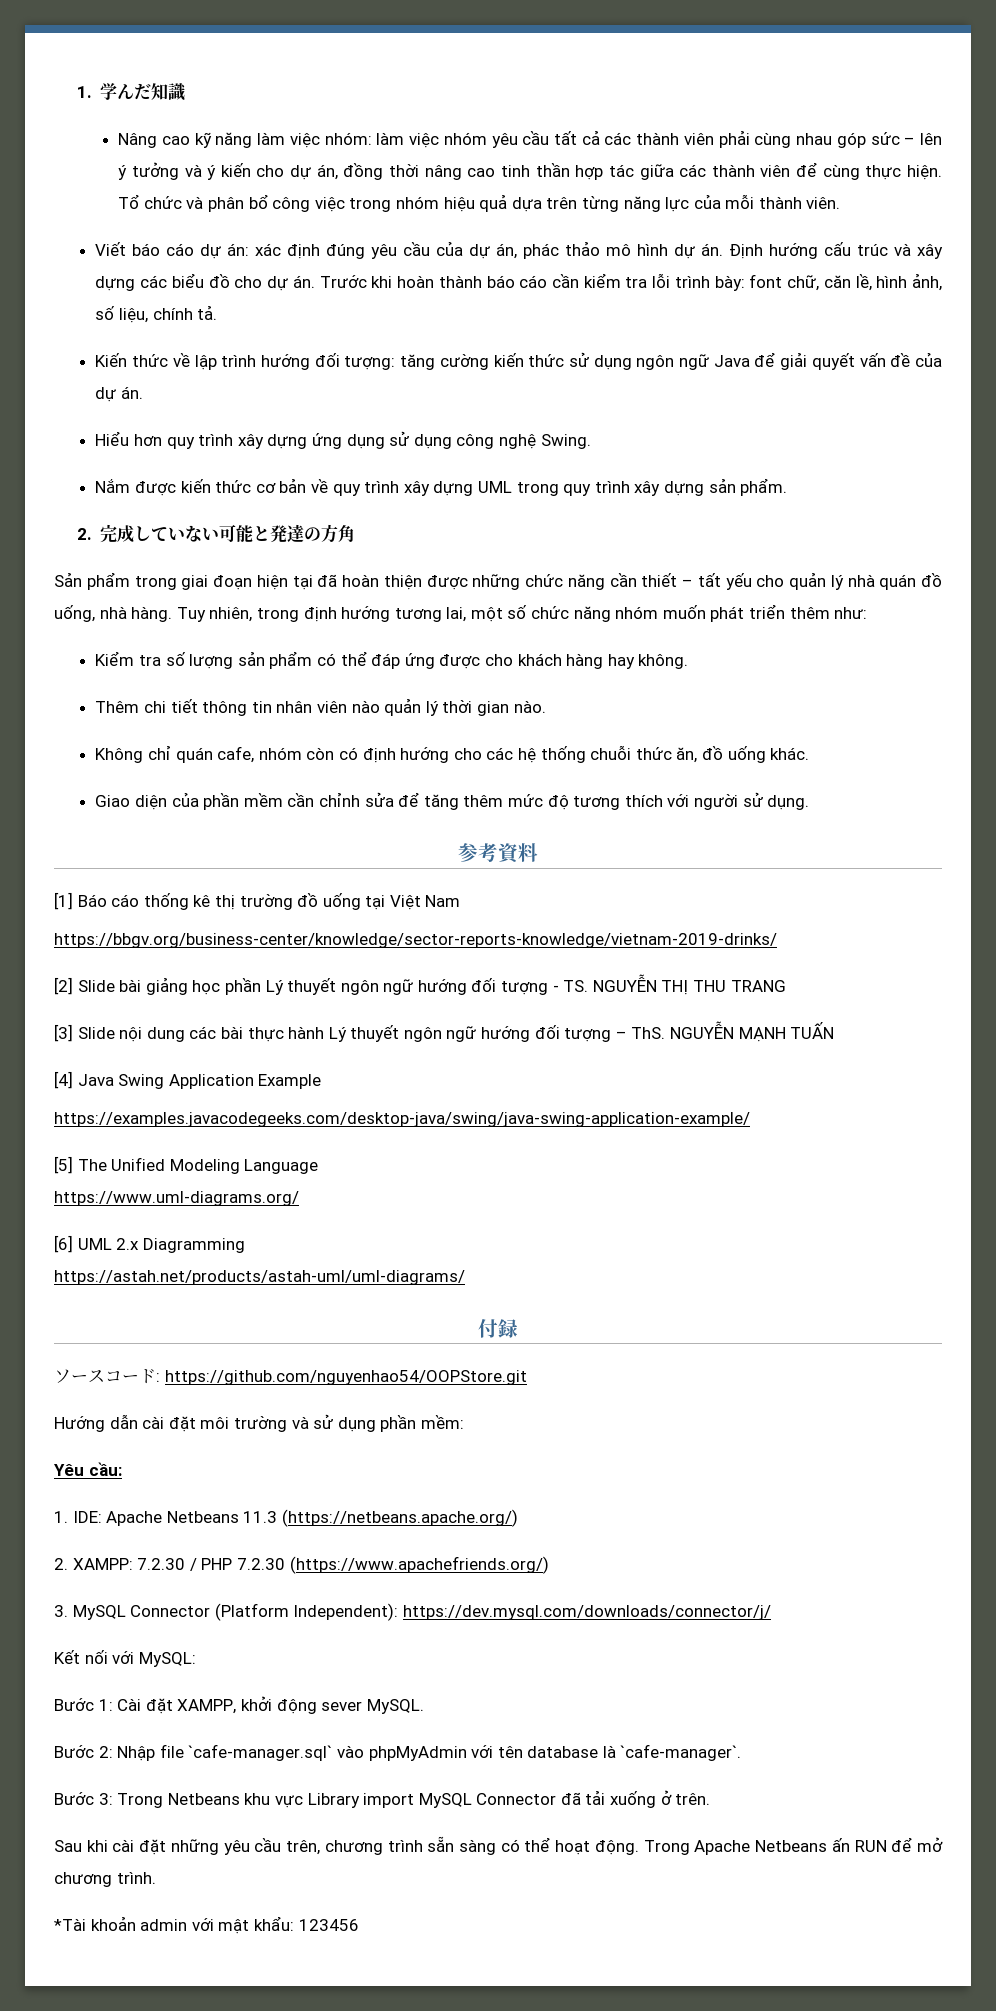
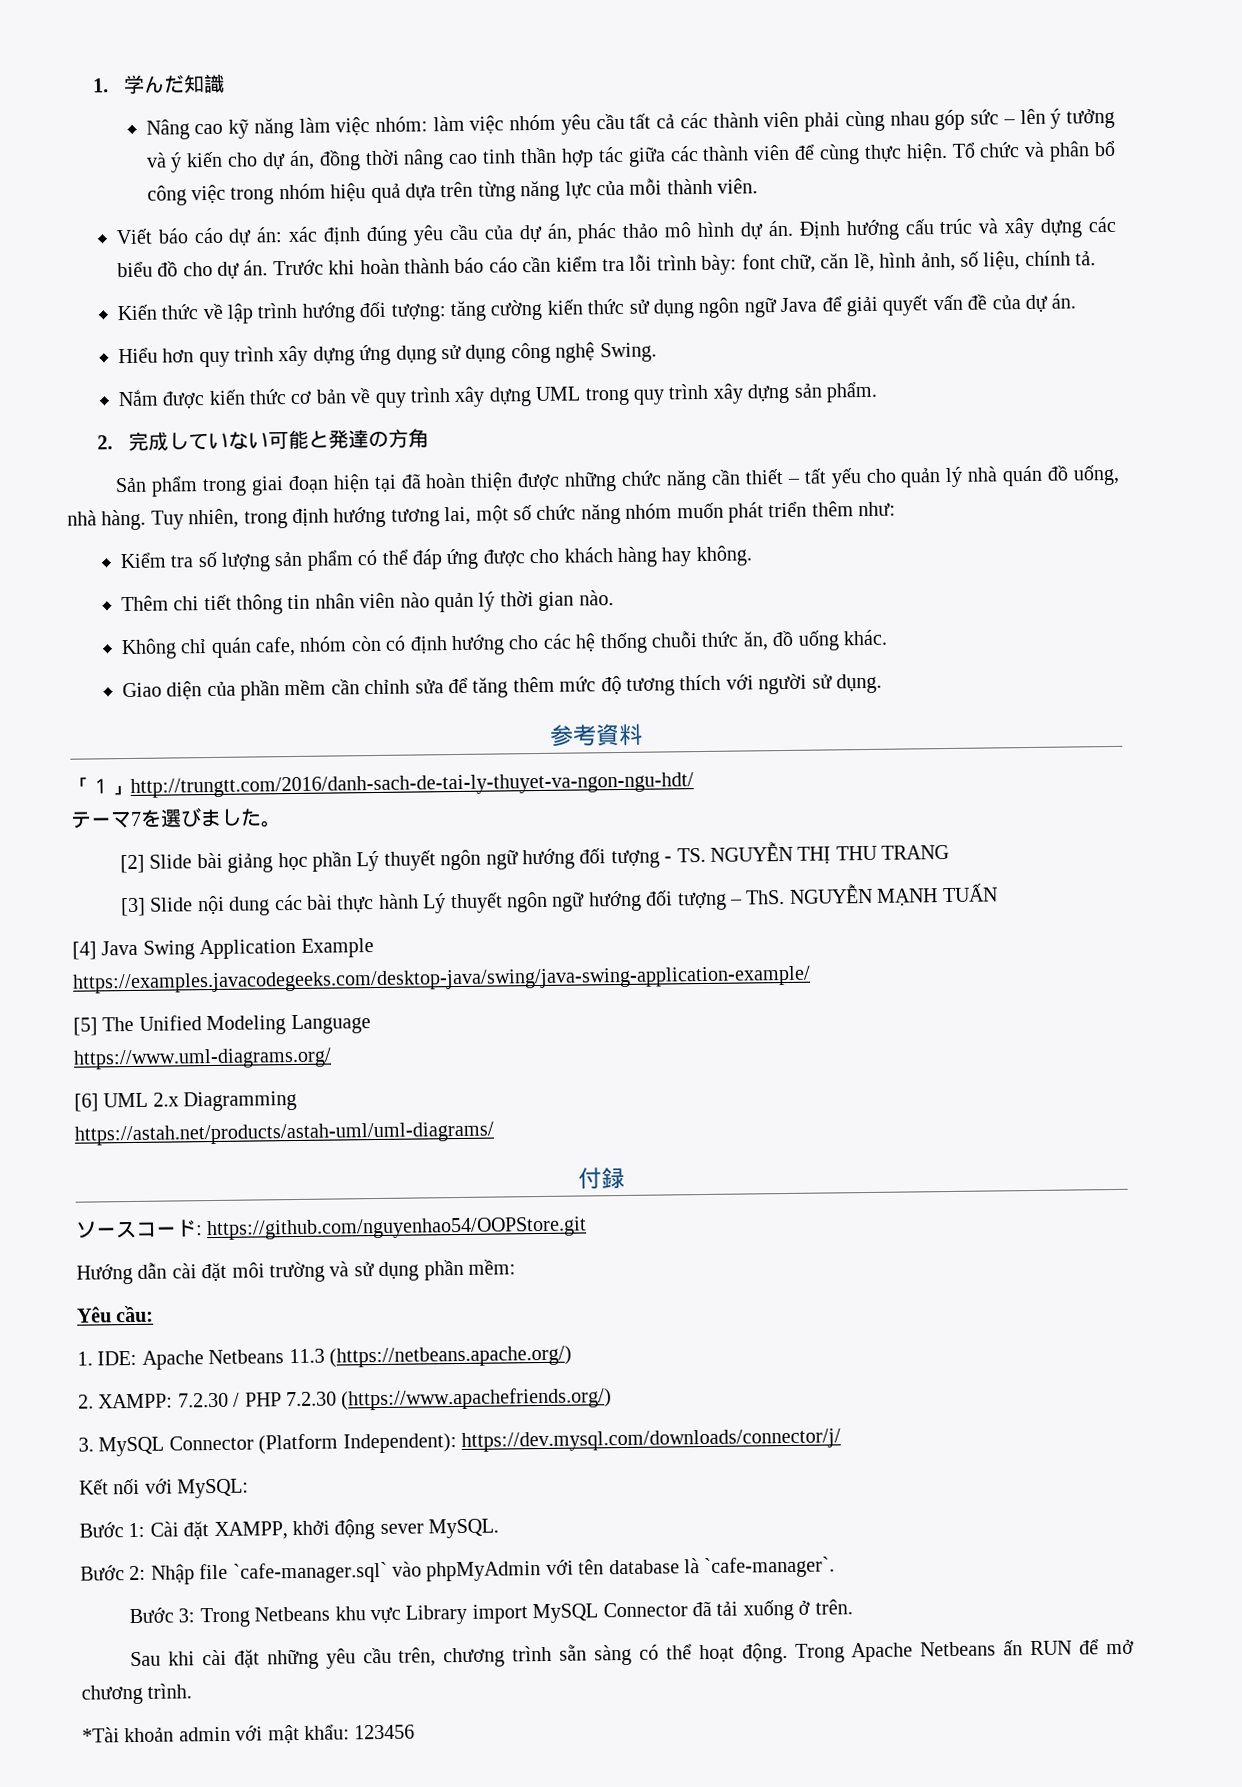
[54,892,461,910] [54,933,777,948] [1] Báo cáo thống kê thị trường đồ uống tại Việt Nam // https://bbgv.org/business-center/knowledge/sector-reports-knowledge/vietnam-2019-drinks/ -> [70,772,694,798] [70,807,282,829] 「１」http://trungtt.com/2016/danh-sach-de-tai-ly-thuyet-va-ngon-ngu-hdt/ // テーマ7を選びました。

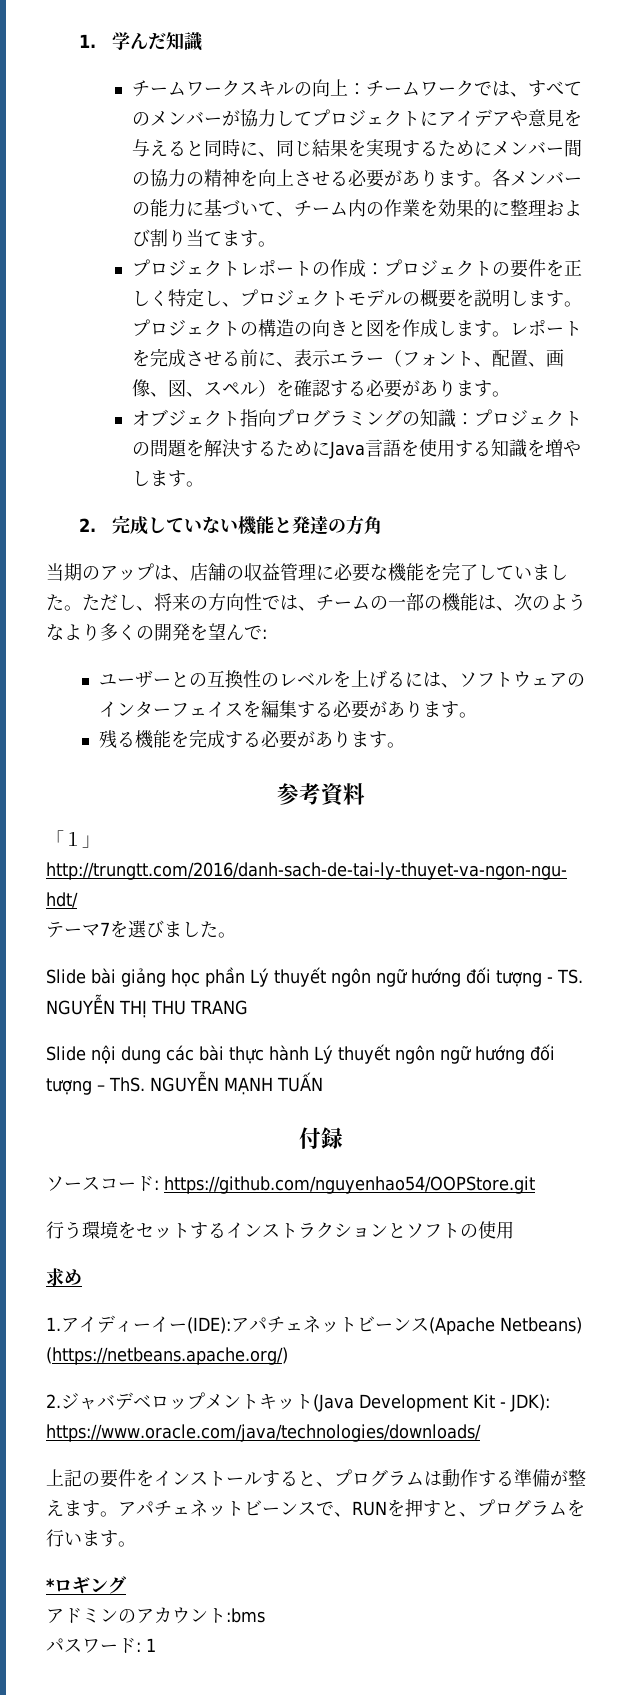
[145,108,1115,140] [145,140,1117,173] [146,178,759,206] [115,216,1116,247] [116,250,1097,279] [116,293,1077,324] [117,342,657,368] [117,381,878,409] Nâng cao kỹ năng làm việc nhóm: làm việc nhóm yêu cầu tất cả các thành viên phải cùng nhau góp sức – lên ý tưởng và ý kiến cho dự án, đồng thời nâng cao tinh thần hợp tác giữa các thành viên để cùng thực hiện. Tổ chức và phân bổ công việc trong nhóm hiệu quả dựa trên từng năng lực của mỗi thành viên. // Viết báo cáo dự án: xác định đúng yêu cầu của dự án, phác thảo mô hình dự án. Định hướng cấu trúc và xây dựng các biểu đồ cho dự án. Trước khi hoàn thành báo cáo cần kiểm tra lỗi trình bày: font chữ, căn lề, hình ảnh, số liệu, chính tả. // Kiến thức về lập trình hướng đối tượng: tăng cường kiến thức sử dụng ngôn ngữ Java để giải quyết vấn đề của dự án. // Hiểu hơn quy trình xây dựng ứng dụng sử dụng công nghệ Swing. // Nắm được kiến thức cơ bản về quy trình xây dựng UML trong quy trình xây dựng sản phẩm. -> [131,79,582,97] [131,109,582,127] [131,139,582,157] [131,169,582,188] [131,199,582,217] [131,229,276,247] [131,259,582,278] [131,288,582,308] [131,319,582,337] [131,348,564,367] [131,379,510,398] [131,409,582,428] [131,439,581,459] [131,470,204,487] チームワークスキルの向上：チームワークでは、すべてのメンバーが協力してプロジェクトにアイデアや意見を与えると同時に、同じ結果を実現するためにメンバー間の協力の精神を向上させる必要があります。各メンバーの能力に基づいて、チーム内の作業を効果的に整理および割り当てます。 // プロジェクトレポートの作成：プロジェクトの要件を正しく特定し、プロジェクトモデルの概要を説明します。プロジェクトの構造の向きと図を作成します。レポートを完成させる前に、表示エラー（フォント、配置、画像、図、スペル）を確認する必要があります。 // オブジェクト指向プログラミングの知識：プロジェクトの問題を解決するためにJava言語を使用する知識を増やします。
[267,431,289,450] 可 -> [237,516,257,535] 機
[115,464,1120,497] [67,501,897,531] [119,545,753,572] [120,590,614,615] [120,629,887,660] [121,673,882,701] Sản phẩm trong giai đoạn hiện tại đã hoàn thiện được những chức năng cần thiết – tất yếu cho quản lý nhà quán đồ uống, nhà hàng. Tuy nhiên, trong định hướng tương lai, một số chức năng nhóm muốn phát triển thêm như: // Kiểm tra số lượng sản phẩm có thể đáp ứng được cho khách hàng hay không. // Thêm chi tiết thông tin nhân viên nào quản lý thời gian nào. // Không chỉ quán cafe, nhóm còn có định hướng cho các hệ thống chuỗi thức ăn, đồ uống khác. // Giao diện của phần mềm cần chỉnh sửa để tăng thêm mức độ tương thích với người sử dụng. -> [46,562,568,582] [46,593,586,612] [46,623,267,641] [98,670,585,688] [98,700,477,719] [98,729,405,749] 当期のアップは、店舗の収益管理に必要な機能を完了していました。ただし、将来の方向性では、チームの一部の機能は、次のようなより多くの開発を望んで: // ユーザーとの互換性のレベルを上げるには、ソフトウェアのインターフェイスを編集する必要があります。 // 残る機能を完成する必要があります。
[120,854,146,874] [2] -> (236, 935) none
[121,897,147,917] [3] -> (248, 1007) none
[72,938,374,960] [72,965,811,994] [73,1014,371,1036] [73,1047,332,1070] [74,1090,298,1112] [74,1121,495,1146] // [4] Java Swing Application Example // https://examples.javacodegeeks.com/desktop-java/swing/java-swing-application-example/ // [5] The Unified Modeling Language // https://www.uml-diagrams.org/ // [6] UML 2.x Diagramming // https://astah.net/products/astah-uml/uml-diagrams/ -> (323, 1082) none
[76,1259,516,1285] [77,1305,155,1323] [77,1345,572,1370] [78,1387,613,1411] [78,1428,841,1457] [79,1478,250,1499] [79,1518,500,1541] [80,1556,836,1585] [129,1599,853,1628] [130,1639,1135,1670] [81,1683,193,1705] [82,1724,416,1744] Hướng dẫn cài đặt môi trường và sử dụng phần mềm: // Yêu cầu: // 1. IDE: Apache Netbeans 11.3 (https://netbeans.apache.org/) // 2. XAMPP: 7.2.30 / PHP 7.2.30 (https://www.apachefriends.org/) // 3. MySQL Connector (Platform Independent): https://dev.mysql.com/downloads/connector/j/ // Kết nối với MySQL: // Bước 1: Cài đặt XAMPP, khởi động sever MySQL. // Bước 2: Nhập file `cafe-manager.sql` vào phpMyAdmin với tên database là `cafe-manager`. // Bước 3: Trong Netbeans khu vực Library import MySQL Connector đã tải xuống ở trên. // Sau khi cài đặt những yêu cầu trên, chương trình sẵn sàng có thể hoạt động. Trong Apache Netbeans ấn RUN để mở chương trình. // *Tài khoản admin với mật khẩu: 123456 -> [46,1221,514,1239] [46,1268,82,1286] [46,1315,582,1335] [46,1347,288,1365] [46,1392,550,1412] [46,1424,481,1442] [46,1469,586,1488] [46,1499,585,1517] [46,1529,136,1547] [46,1576,126,1594] [46,1607,265,1624] [46,1638,156,1654] 行う環境をセットするインストラクションとソフトの使用 // 求め // 1.アイディーイー(IDE):アパチェネットビーンス(Apache Netbeans) (https://netbeans.apache.org/) // 2.ジャバデベロップメントキット(Java Development Kit - JDK): https://www.oracle.com/java/technologies/downloads/ // 上記の要件をインストールすると、プログラムは動作する準備が整えます。アパチェネットビーンスで、RUNを押すと、プログラムを行います。 // *ロギング // アドミンのアカウント:bms // パスワード: 1

